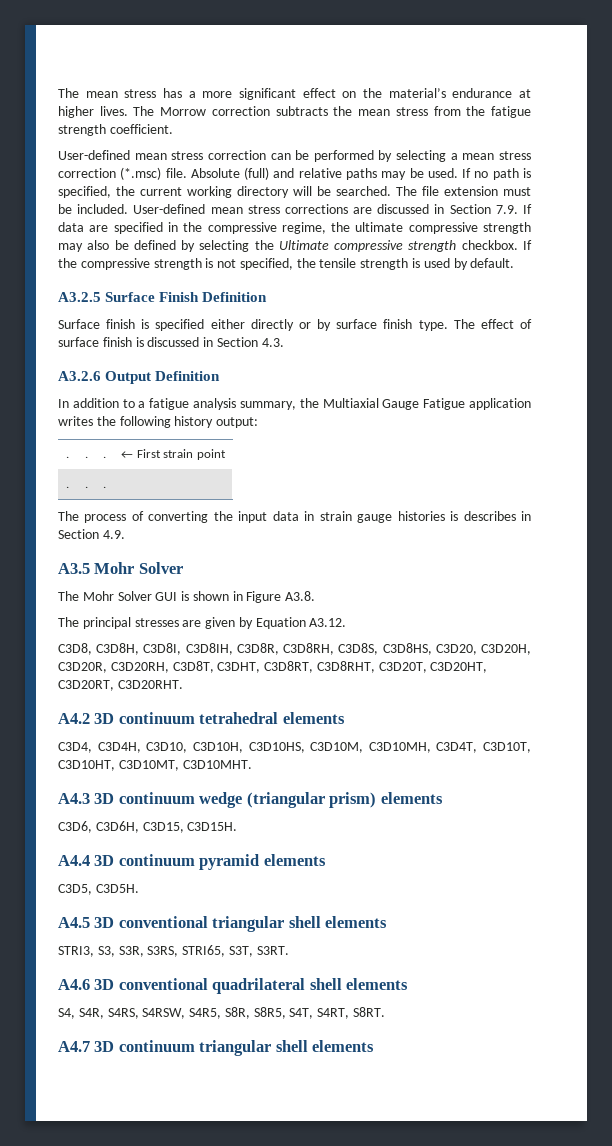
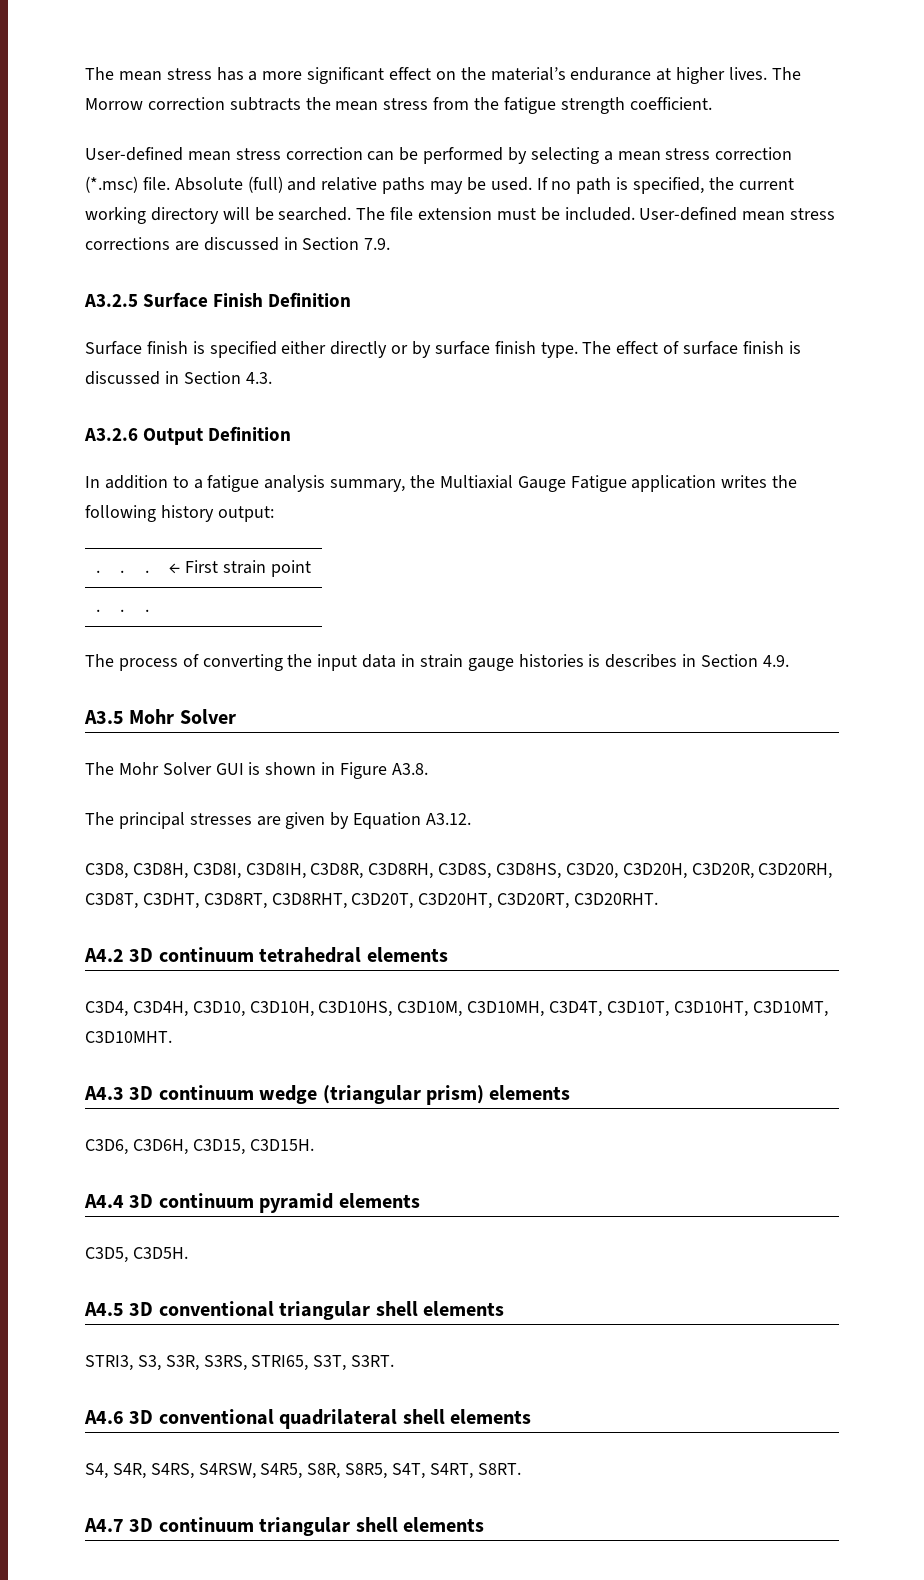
[523,204,532,214] [58,222,531,234] [58,240,532,252] [58,258,515,270] If data are specified in the compressive regime, the ultimate compressive strength may also be defined by selecting the Ultimate compressive strength checkbox. If the compressive strength is not specified, the tensile strength is used by default. -> (391, 244) none

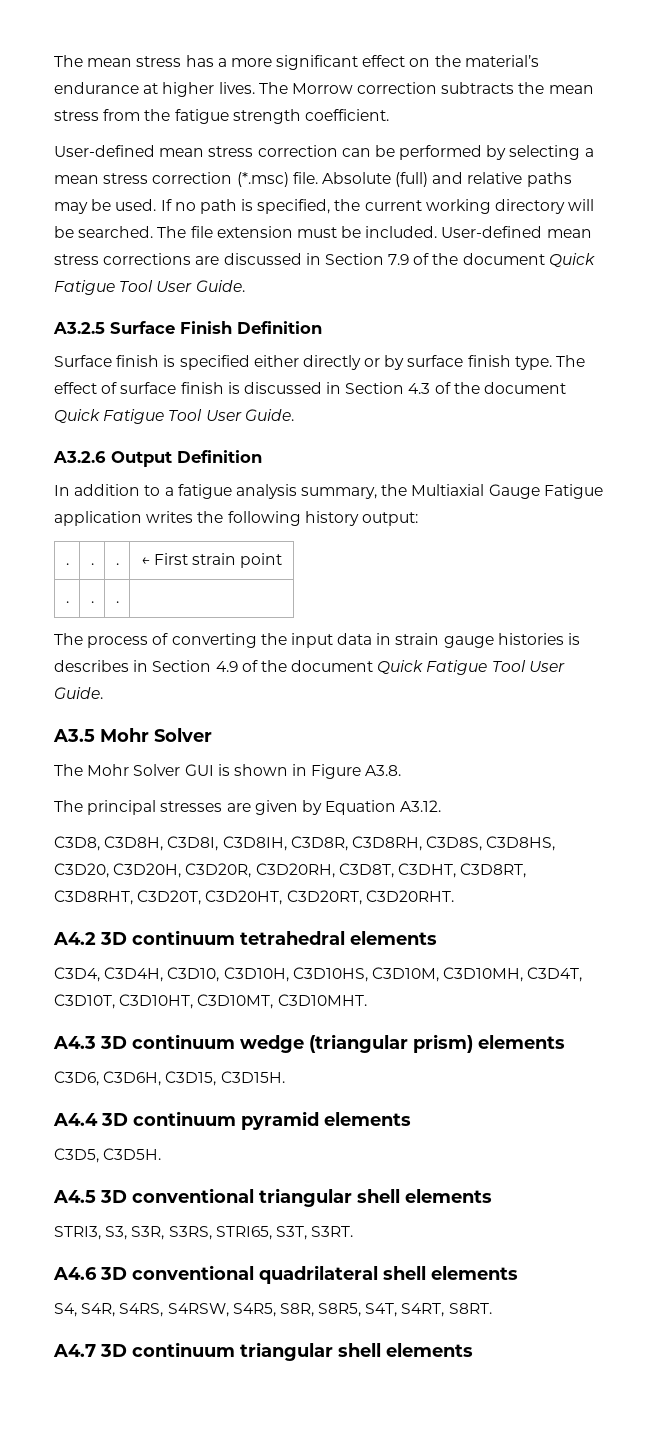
[364,238,391,250] 7.9. -> [388,253,595,267] [54,280,245,295] 7.9 of the document Quick Fatigue Tool User Guide.
[245,372,272,384] 4.3. -> [408,382,567,394] [54,409,294,424] 4.3 of the document Quick Fatigue Tool User Guide.
[762,655,789,667] 4.9. -> [215,660,565,675] [54,687,103,699] 4.9 of the document Quick Fatigue Tool User Guide.

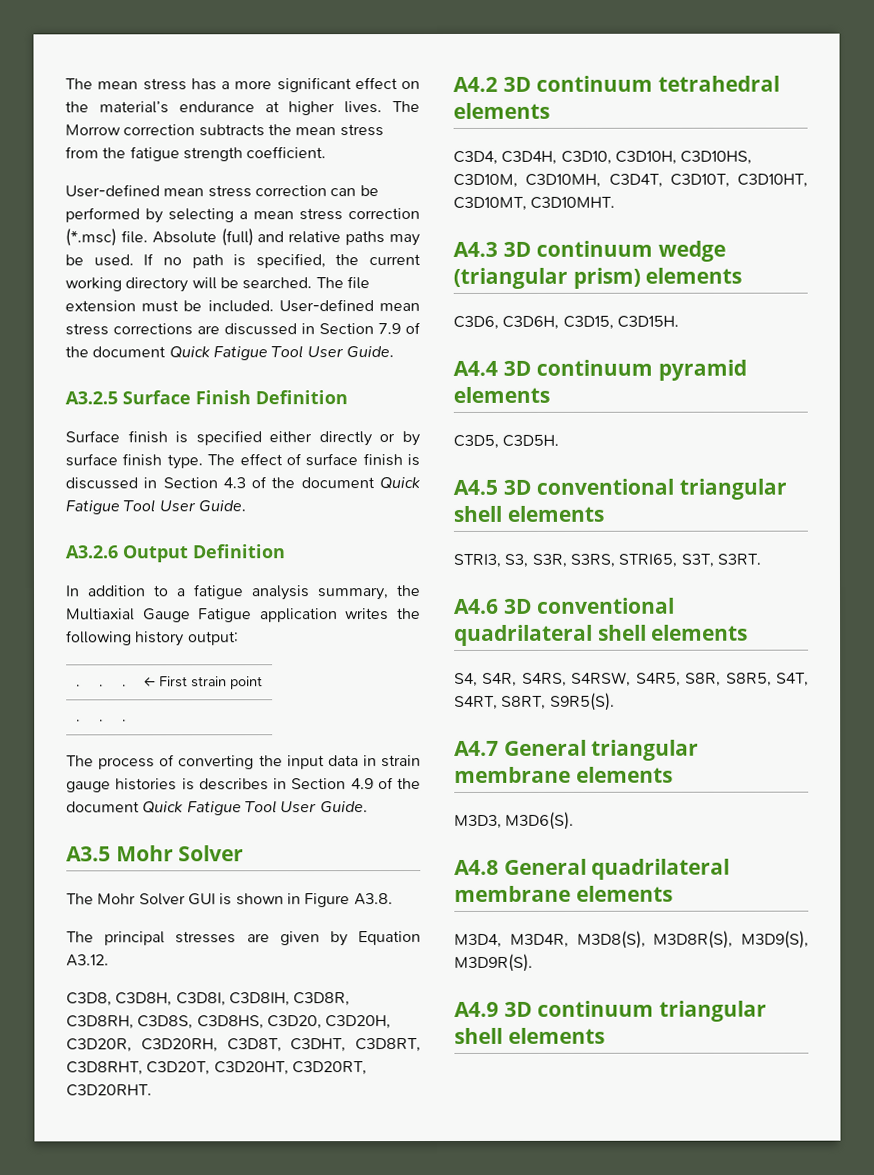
[448,1303,492,1314] S8RT. -> [501,692,615,711] S8RT, S9R5(S).
(96, 1350) none -> [503,739,700,761] [454,766,673,783] [454,811,575,830] [454,858,731,880] [454,885,673,902] [454,930,809,949] [454,953,533,972] [454,1001,499,1017] General triangular membrane elements // M3D3, M3D6(S). // A4.8 General quadrilateral membrane elements // M3D4, M3D4R, M3D8(S), M3D8R(S), M3D9(S), M3D9R(S). // A4.9

